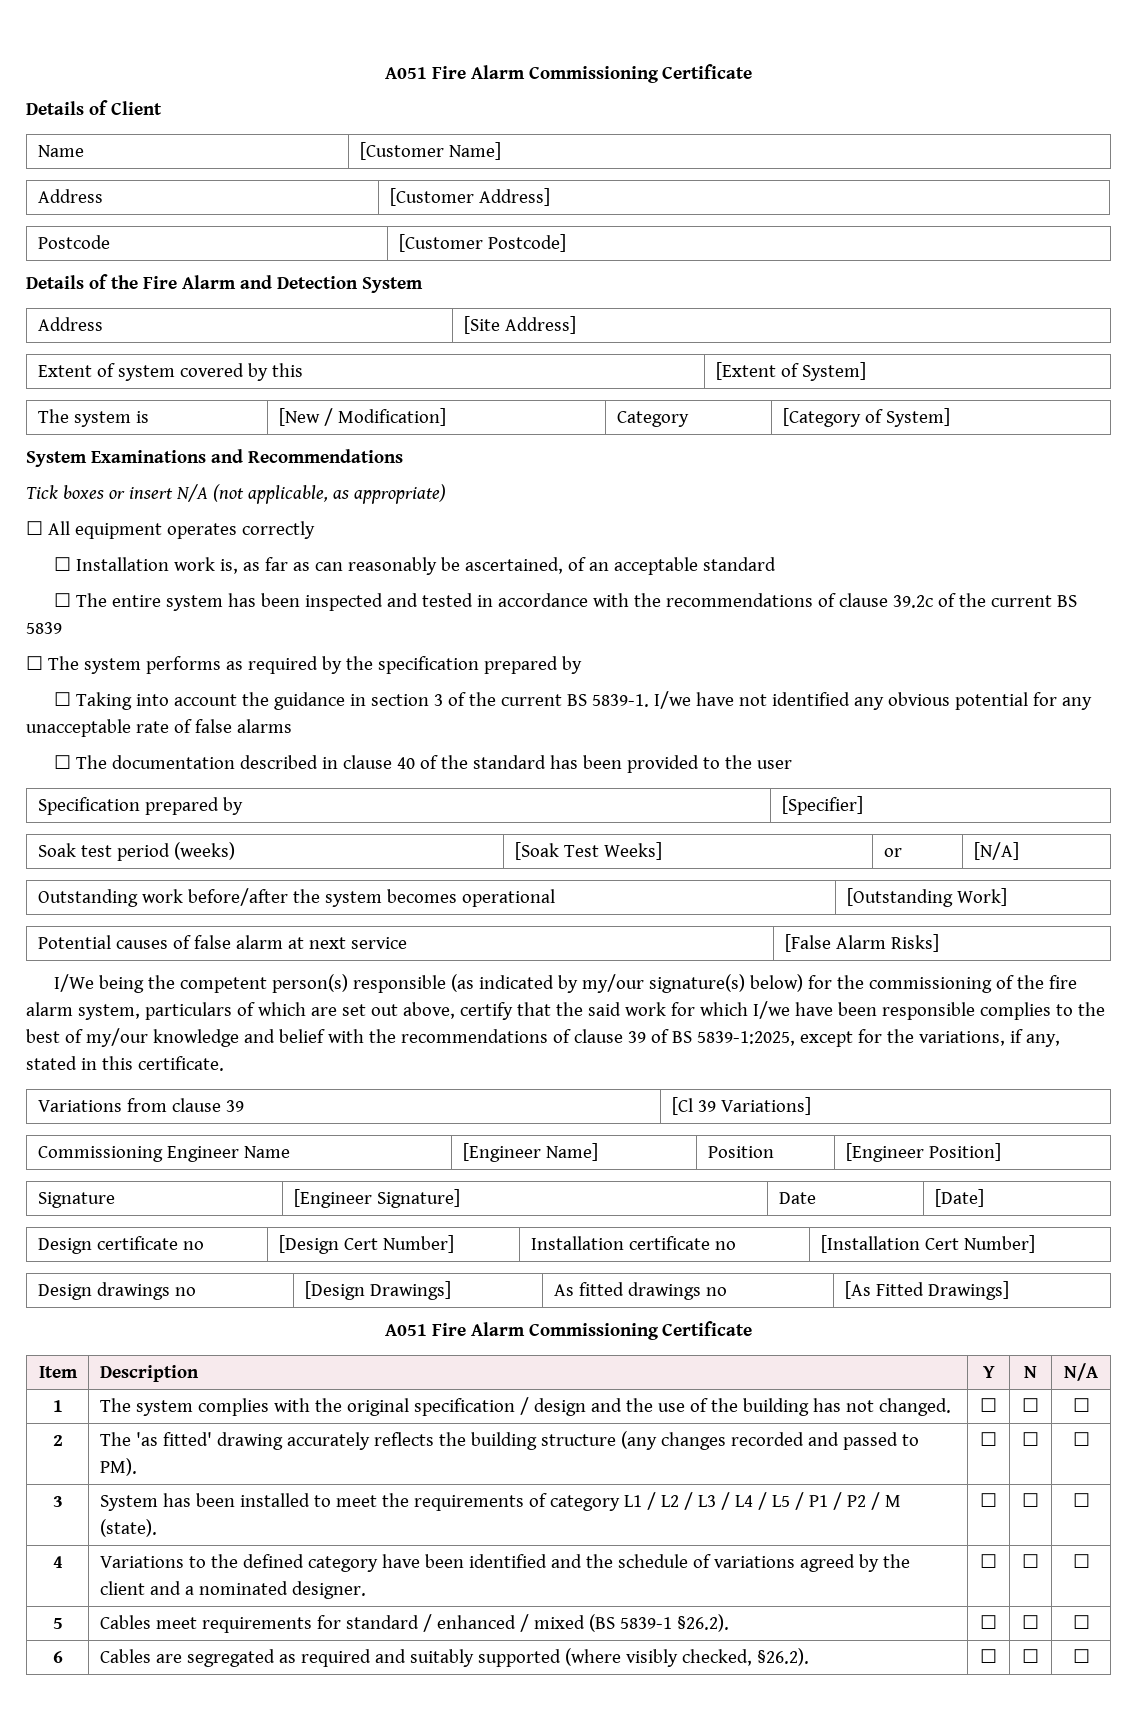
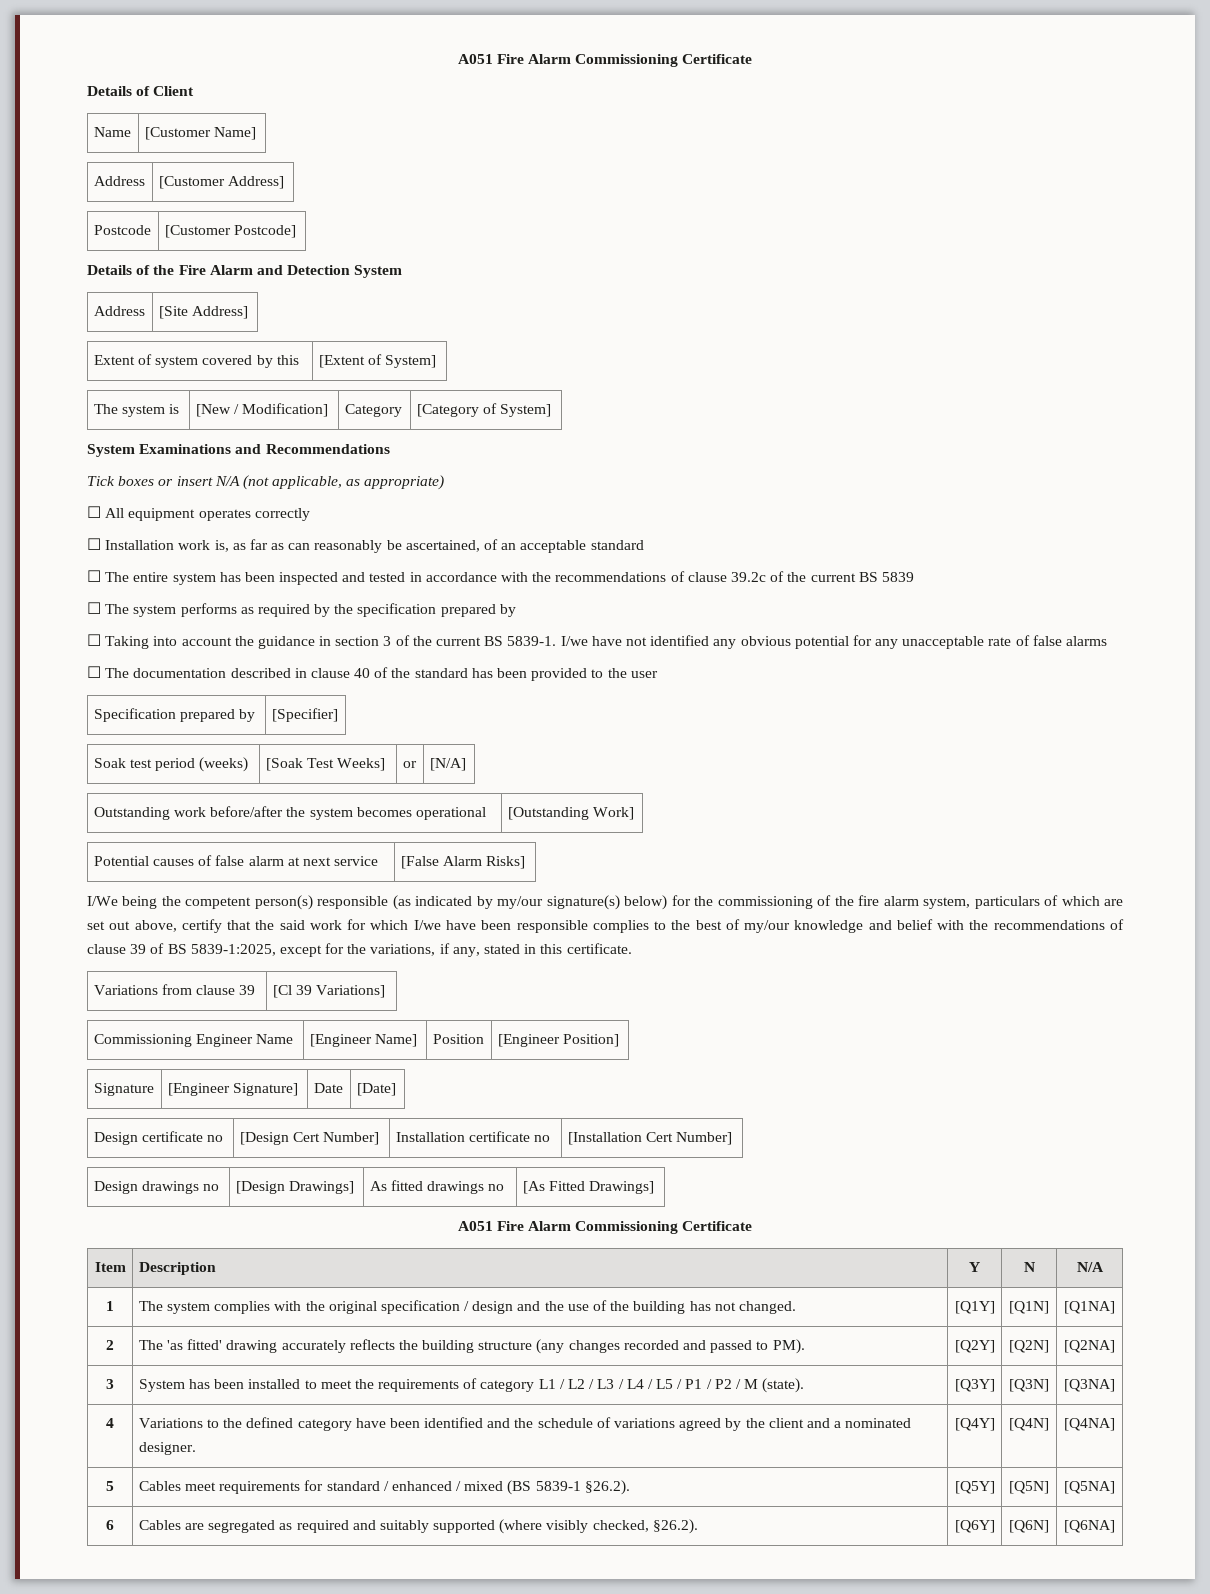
[980,1398,997,1412] [1022,1398,1039,1412] [1072,1398,1090,1412] ☐ | ☐ | ☐ -> [954,1301,995,1314] [1009,1301,1049,1314] [1064,1301,1115,1314] [Q1Y] | [Q1N] | [Q1NA]
[980,1432,997,1446] [1022,1432,1039,1446] [1072,1432,1090,1446] ☐ | ☐ | ☐ -> [954,1340,995,1353] [1009,1340,1049,1353] [1064,1340,1115,1353] [Q2Y] | [Q2N] | [Q2NA]
[980,1493,997,1507] [1022,1493,1039,1507] [1072,1493,1090,1507] ☐ | ☐ | ☐ -> [954,1379,995,1392] [1009,1379,1049,1392] [1064,1379,1115,1392] [Q3Y] | [Q3N] | [Q3NA]
[980,1554,997,1568] [1022,1554,1039,1568] [1072,1554,1090,1568] ☐ | ☐ | ☐ -> [954,1418,995,1431] [1009,1418,1049,1431] [1064,1418,1115,1431] [Q4Y] | [Q4N] | [Q4NA]
[980,1615,997,1629] [1022,1615,1039,1629] [1072,1615,1090,1629] ☐ | ☐ | ☐ -> [954,1481,995,1494] [1009,1481,1049,1494] [1064,1481,1115,1494] [Q5Y] | [Q5N] | [Q5NA]
[980,1649,997,1663] [1022,1649,1039,1663] [1072,1649,1090,1663] ☐ | ☐ | ☐ -> [954,1520,995,1533] [1009,1520,1049,1533] [1064,1520,1115,1533] [Q6Y] | [Q6N] | [Q6NA]

